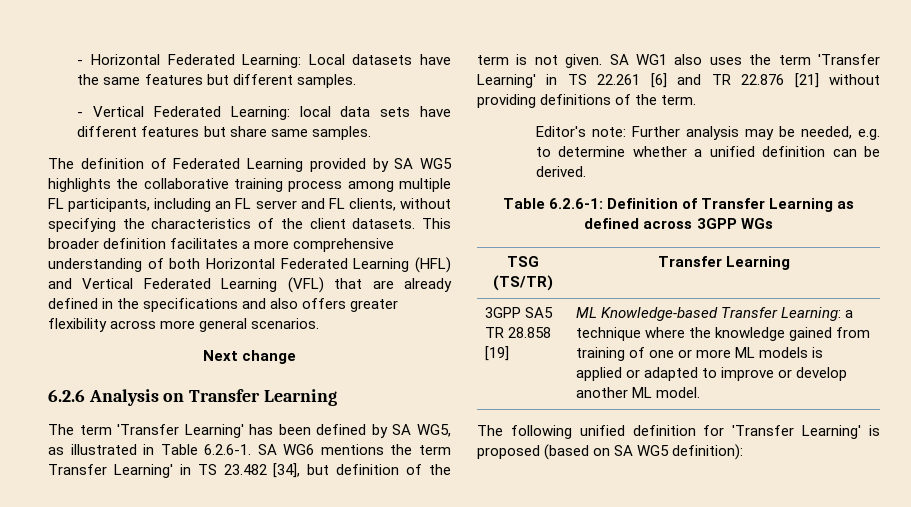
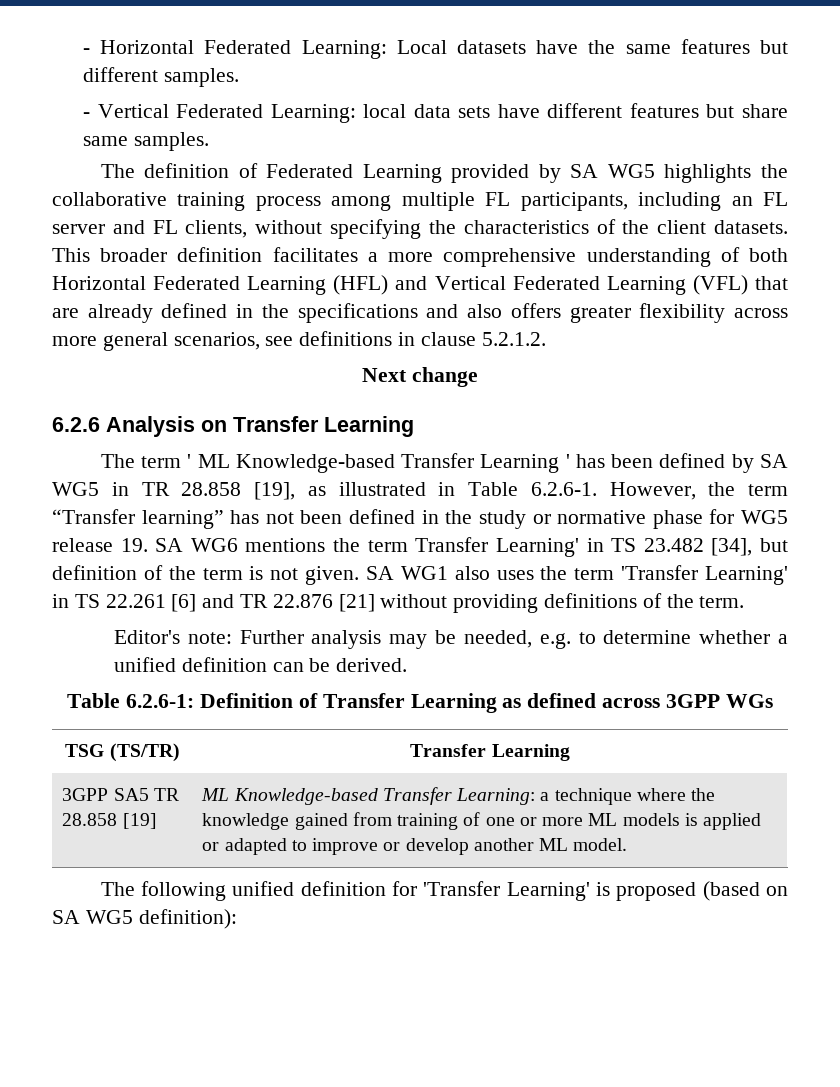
[251,318,320,329] scenarios. -> [173,331,546,350] scenarios, see definitions in clause 5.2.1.2.
[117,424,244,438] 'Transfer Learning' -> [187,453,570,473] ' ML Knowledge-based Transfer Learning '
[416,424,451,437] WG5, -> [52,482,295,500] WG5 in TR 28.858 [19],
(252, 449) none -> [609,482,788,500] [52,509,789,529] [52,538,148,552] However, the term “Transfer learning” has not been defined in the study or normative phase for WG5 release 19.

